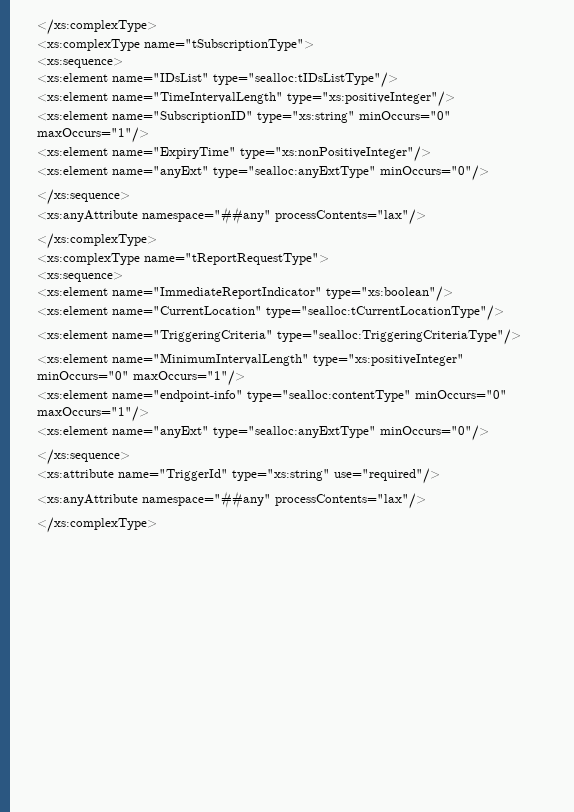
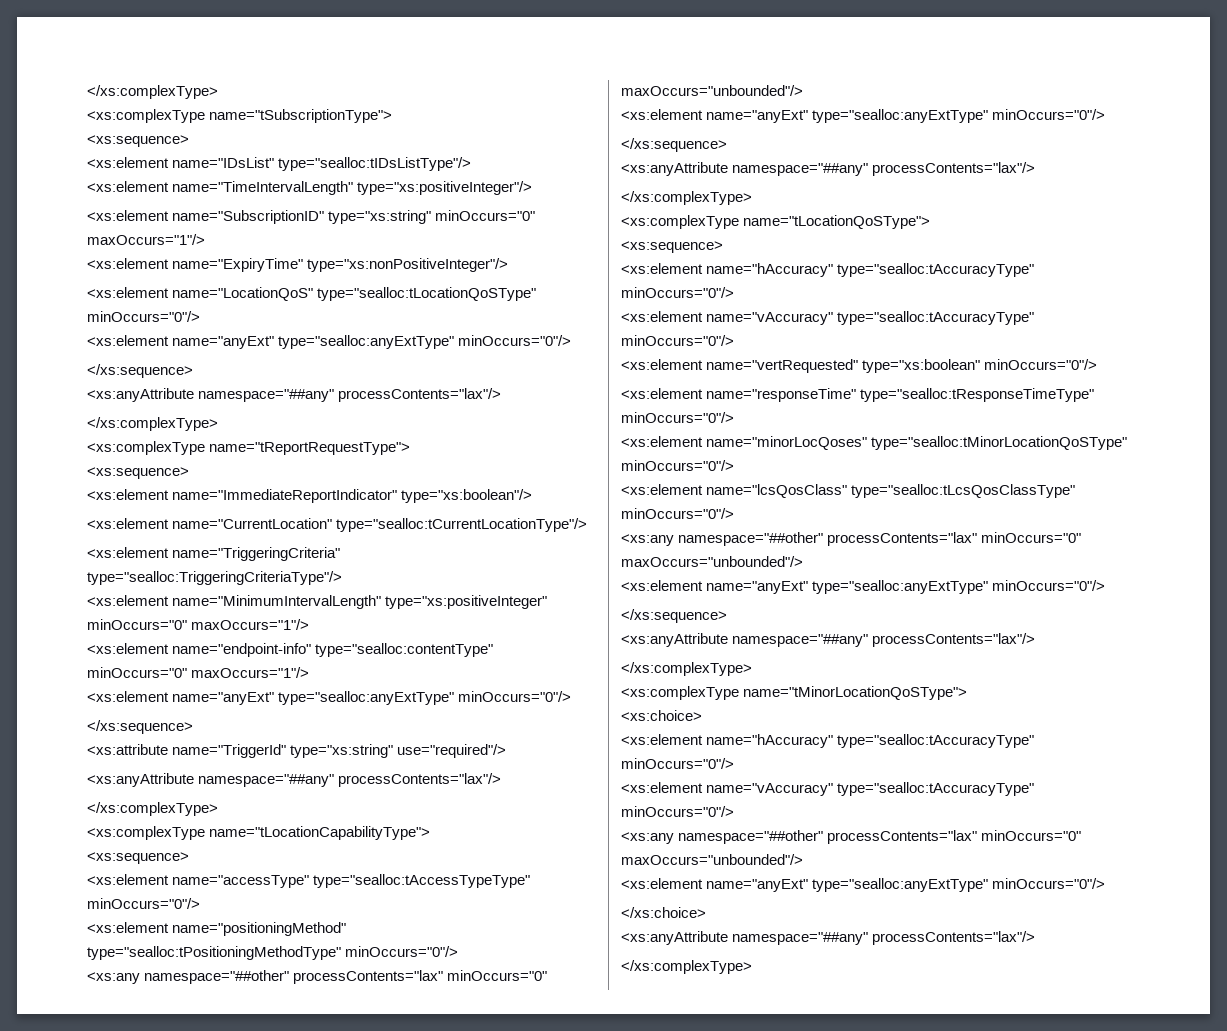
(431, 154) none -> [87,287,537,301] [87,311,200,322] // <xs:element name="LocationQoS" type="sealloc:tLocationQoSType" minOccurs="0"/>
(157, 525) none -> [87,826,431,840] [87,852,189,864] [87,874,531,888] [87,898,200,909] [87,922,347,936] [87,946,459,960] [87,970,548,984] [621,85,803,96] [621,109,1106,123] [621,138,727,152] [621,162,1036,176] [621,191,752,205] [621,215,931,229] [621,241,723,253] [621,263,1035,277] [621,287,734,298] [621,311,1035,325] [621,335,734,346] [621,359,1098,373] [621,388,1095,402] [621,412,734,423] [621,436,1128,450] [621,460,734,471] [621,484,1076,498] [621,508,734,519] [621,532,1082,546] [621,556,803,567] [621,580,1106,594] [621,609,727,623] [621,633,1036,647] [621,662,752,676] [621,686,968,700] [621,710,702,721] [621,734,1035,748] [621,758,734,769] [621,782,1035,796] [621,806,734,817] [621,830,1082,844] [621,854,803,865] [621,878,1106,892] [621,907,706,918] [621,931,1036,945] [621,960,752,974] // <xs:complexType name="tLocationCapabilityType"> // <xs:sequence> // <xs:element name="accessType" type="sealloc:tAccessTypeType" minOccurs="0"/> // <xs:element name="positioningMethod" type="sealloc:tPositioningMethodType" minOccurs="0"/> // <xs:any namespace="##other" processContents="lax" minOccurs="0" maxOccurs="unbounded"/> // <xs:element name="anyExt" type="sealloc:anyExtType" minOccurs="0"/> // </xs:sequence> // <xs:anyAttribute namespace="##any" processContents="lax"/> // </xs:complexType> // <xs:complexType name="tLocationQoSType"> // <xs:sequence> // <xs:element name="hAccuracy" type="sealloc:tAccuracyType" minOccurs="0"/> // <xs:element name="vAccuracy" type="sealloc:tAccuracyType" minOccurs="0"/> // <xs:element name="vertRequested" type="xs:boolean" minOccurs="0"/> // <xs:element name="responseTime" type="sealloc:tResponseTimeType" minOccurs="0"/> // <xs:element name="minorLocQoses" type="sealloc:tMinorLocationQoSType" minOccurs="0"/> // <xs:element name="lcsQosClass" type="sealloc:tLcsQosClassType" minOccurs="0"/> // <xs:any namespace="##other" processContents="lax" minOccurs="0" maxOccurs="unbounded"/> // <xs:element name="anyExt" type="sealloc:anyExtType" minOccurs="0"/> // </xs:sequence> // <xs:anyAttribute namespace="##any" processContents="lax"/> // </xs:complexType> // <xs:complexType name="tMinorLocationQoSType"> // <xs:choice> // <xs:element name="hAccuracy" type="sealloc:tAccuracyType" minOccurs="0"/> // <xs:element name="vAccuracy" type="sealloc:tAccuracyType" minOccurs="0"/> // <xs:any namespace="##other" processContents="lax" minOccurs="0" maxOccurs="unbounded"/> // <xs:element name="anyExt" type="sealloc:anyExtType" minOccurs="0"/> // </xs:choice> // <xs:anyAttribute namespace="##any" processContents="lax"/> // </xs:complexType>

